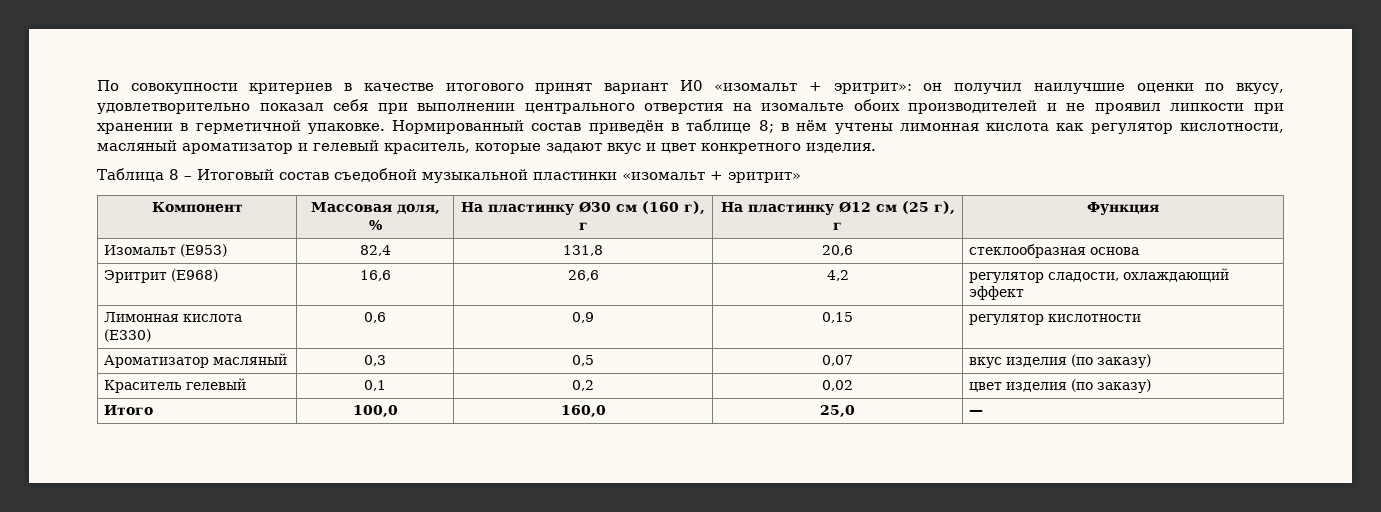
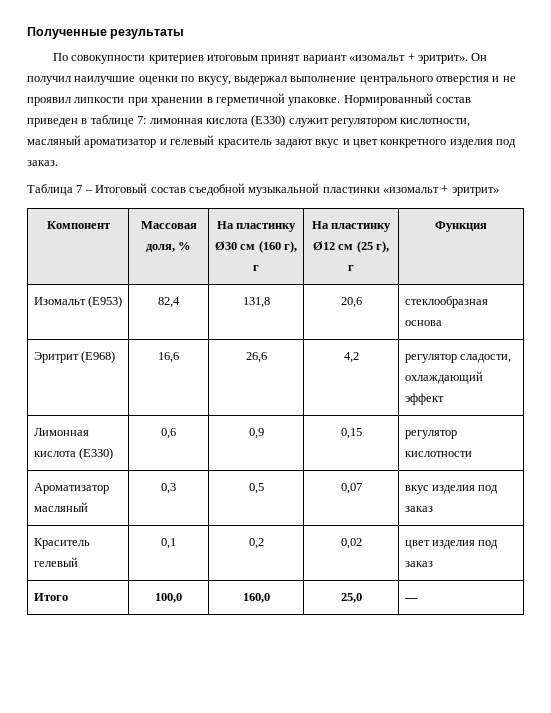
(97, 85) none -> [27,27,185,39] Полученные результаты //
[344,83,524,91] в качестве итогового -> [207,55,259,61] итоговым
[679,80,943,94] И0 «изомальт + эритрит»: он -> [349,53,488,64] «изомальт + эритрит». Он
[97,99,1038,114] удовлетворительно показал себя при выполнении центрального отверстия на изомальте обоих производителей -> [233,76,489,85] выдержал выполнение центрального отверстия
[588,120,664,134] приведён -> [27,118,78,127] приведен
[758,120,1173,134] 8; в нём учтены лимонная кислота как регулятор -> [137,115,397,127] 7: лимонная кислота (E330) служит регулятором
[384,143,541,154] краситель, которые -> [217,139,272,148] краситель
[806,143,876,153] изделия. -> [449,139,517,148] [27,160,58,166] изделия под заказ.
[169,169,179,180] 8 -> [76,185,83,193] 7
[1071,354,1152,368] (по заказу) -> [478,485,499,494] [404,506,433,512] под заказ
[1071,379,1152,393] (по заказу) -> [478,540,499,549] [404,561,433,567] под заказ

